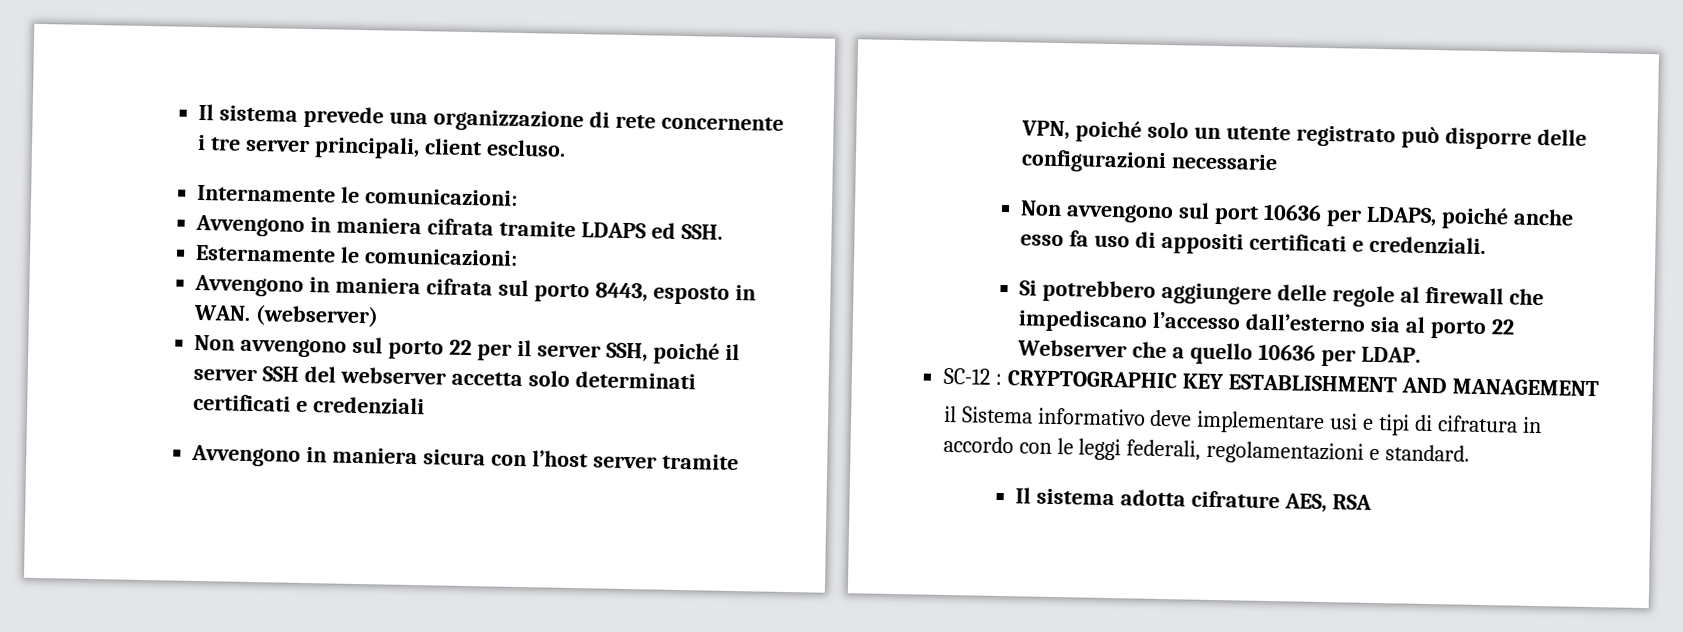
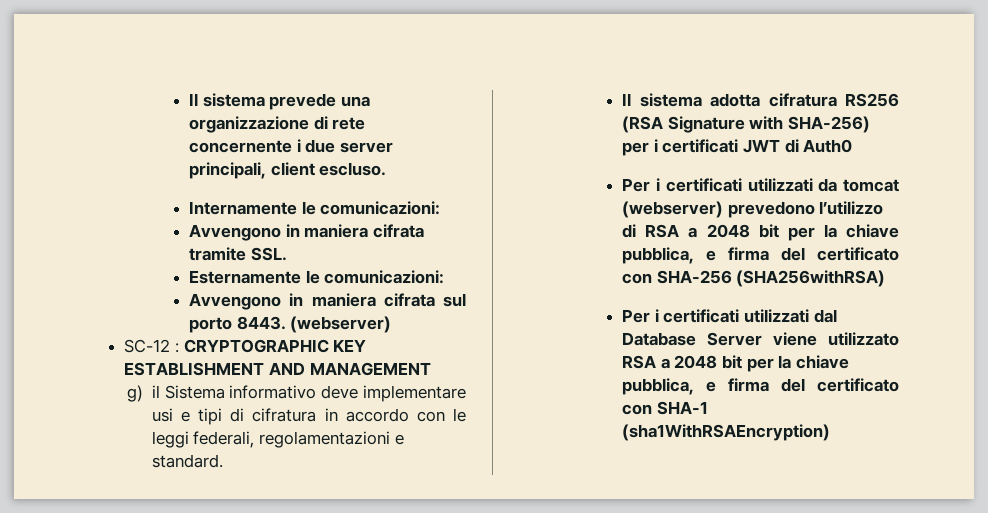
[210,137,242,151] tre -> [305,139,336,153] due
[581,222,724,240] LDAPS ed SSH. -> [250,247,287,261] SSL.
[595,282,756,305] [193,304,380,328] [194,334,740,365] [193,365,697,390] [193,393,426,415] [191,444,740,471] [1021,120,1587,150] [1021,149,1279,174] [1020,200,1574,230] [1020,230,1487,255] [1019,279,1545,308] [1018,309,1516,340] [1017,339,1422,367] 8443, esposto in WAN. (webserver) // Non avvengono sul porto 22 per il server SSH, poiché il server SSH del webserver accetta solo determinati certificati e credenziali // Avvengono in maniera sicura con l’host server tramite VPN, poiché solo un utente registrato può disporre delle configurazioni necessarie // Non avvengono sul port 10636 per LDAPS, poiché anche esso fa uso di appositi certificati e credenziali. // Si potrebbero aggiungere delle regole al firewall che impediscano l’accesso dall’esterno sia al porto 22 Webserver che a quello 10636 per LDAP. -> [236,316,392,333] 8443. (webserver)
(1599, 387) none -> [127,385,144,402] g)
[1191,490,1373,513] cifrature AES, RSA -> [768,93,899,107] [622,116,871,133] [622,139,853,156] [622,178,899,192] [622,201,884,218] [622,224,899,241] [622,247,899,264] [622,270,886,287] [622,309,837,323] [622,332,899,346] [622,355,849,372] [622,378,899,395] [622,401,708,415] [622,424,831,441] cifratura RS256 (RSA Signature with SHA-256) per i certificati JWT di Auth0 // Per i certificati utilizzati da tomcat (webserver) prevedono l’utilizzo di RSA a 2048 bit per la chiave pubblica, e firma del certificato con SHA-256 (SHA256withRSA) // Per i certificati utilizzati dal Database Server viene utilizzato RSA a 2048 bit per la chiave pubblica, e firma del certificato con SHA-1 (sha1WithRSAEncryption)

